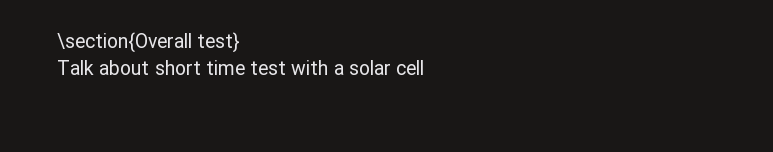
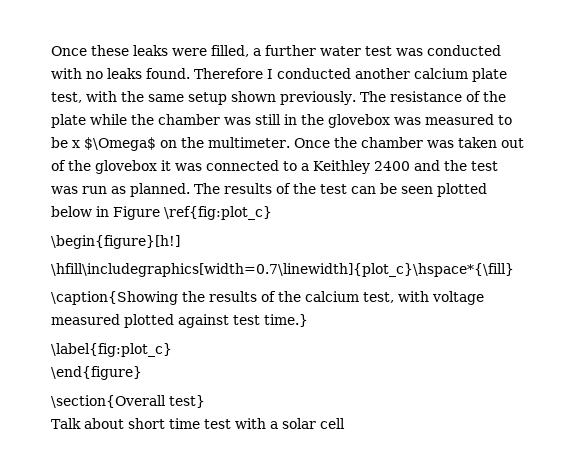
(57, 42) none -> [51,45,501,57] [51,68,507,82] [51,91,506,105] [51,114,512,128] [51,137,524,151] [51,160,498,174] [51,183,487,197] [51,206,272,220] [51,235,180,249] [51,263,514,277] [51,291,484,305] [51,314,308,328] [51,343,172,357] [51,366,142,380] Once these leaks were filled, a further water test was conducted with no leaks found. Therefore I conducted another calcium plate test, with the same setup shown previously. The resistance of the plate while the chamber was still in the glovebox was measured to be x $\Omega$ on the multimeter. Once the chamber was taken out of the glovebox it was connected to a Keithley 2400 and the test was run as planned. The results of the test can be seen plotted below in Figure \ref{fig:plot_c} // \begin{figure}[h!] // \hfill\includegraphics[width=0.7\linewidth]{plot_c}\hspace*{\fill} // \caption{Showing the results of the calcium test, with voltage measured plotted against test time.} // \label{fig:plot_c} // \end{figure} //

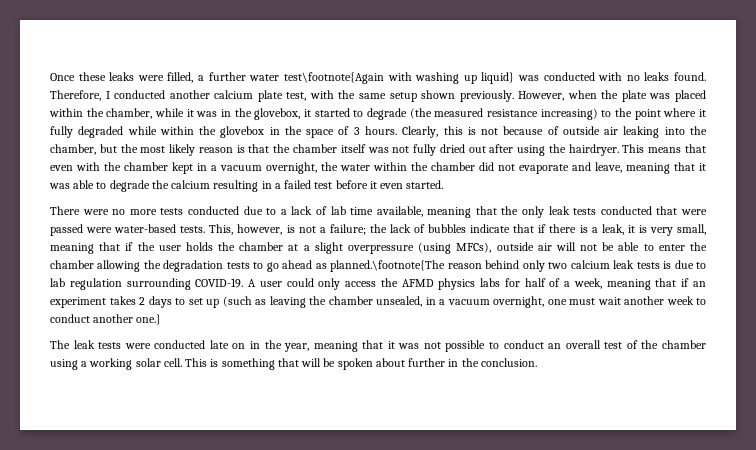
[365,46,392,56] test -> [283,72,515,84] test\footnote{Again with washing up liquid}
[194,68,263,79] Therefore -> [50,90,101,101] Therefore,
[359,91,506,102] [51,114,512,128] [51,137,524,151] [51,160,498,174] [51,183,487,197] [51,206,272,220] [51,235,180,249] [51,263,514,277] [51,291,484,305] [51,314,308,328] [51,343,172,357] [51,366,142,380] [51,395,205,408] [51,418,345,429] The resistance of the plate while the chamber was still in the glovebox was measured to be x $\Omega$ on the multimeter. Once the chamber was taken out of the glovebox it was connected to a Keithley 2400 and the test was run as planned. The results of the test can be seen plotted below in Figure \ref{fig:plot_c} // \begin{figure}[h!] // \hfill\includegraphics[width=0.7\linewidth]{plot_c}\hspace*{\fill} // \caption{Showing the results of the calcium test, with voltage measured plotted against test time.} // \label{fig:plot_c} // \end{figure} // \section{Overall test} // Talk about short time test with a solar cell -> [518,90,706,102] [49,108,706,120] [50,126,707,138] [50,144,706,156] [50,162,706,174] [49,180,444,192] [50,206,707,218] [50,224,707,236] [50,242,707,254] [50,260,707,272] [50,278,706,290] [50,296,706,308] [50,314,162,325] [50,340,707,352] [50,358,537,370] However, when the plate was placed within the chamber, while it was in the glovebox, it started to degrade (the measured resistance increasing) to the point where it fully degraded while within the glovebox in the space of 3 hours. Clearly, this is not because of outside air leaking into the chamber, but the most likely reason is that the chamber itself was not fully dried out after using the hairdryer. This means that even with the chamber kept in a vacuum overnight, the water within the chamber did not evaporate and leave, meaning that it was able to degrade the calcium resulting in a failed test before it even started. // There were no more tests conducted due to a lack of lab time available, meaning that the only leak tests conducted that were passed were water-based tests. This, however, is not a failure; the lack of bubbles indicate that if there is a leak, it is very small, meaning that if the user holds the chamber at a slight overpressure (using MFCs), outside air will not be able to enter the chamber allowing the degradation tests to go ahead as planned.\footnote{The reason behind only two calcium leak tests is due to lab regulation surrounding COVID-19. A user could only access the AFMD physics labs for half of a week, meaning that if an experiment takes 2 days to set up (such as leaving the chamber unsealed, in a vacuum overnight, one must wait another week to conduct another one.} // The leak tests were conducted late on in the year, meaning that it was not possible to conduct an overall test of the chamber using a working solar cell. This is something that will be spoken about further in the conclusion.

